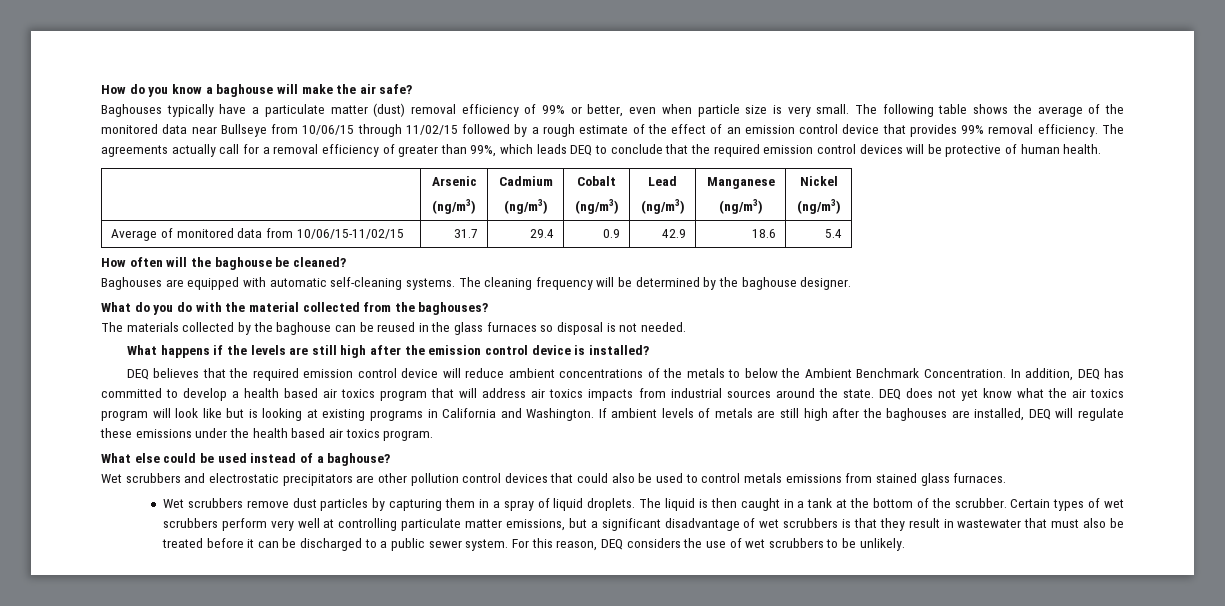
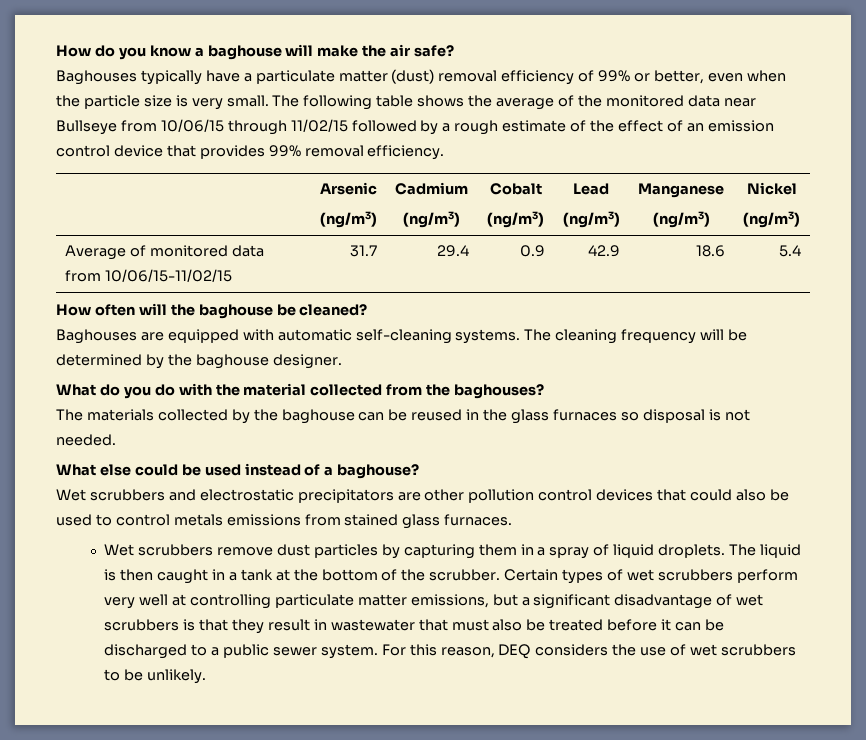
(692, 109) none -> [56,95,80,107] the
[1101,124,1124,134] [101,144,1102,157] The agreements actually call for a removal efficiency of greater than 99%, which leads DEQ to conclude that the required emission control devices will be protective of human health. -> (445, 152) none
[126,345,649,358] [126,368,1124,381] [101,388,1125,401] [101,408,1125,421] [100,428,434,441] // What happens if the levels are still high after the emission control device is installed? // DEQ believes that the required emission control device will reduce ambient concentrations of the metals to below the Ambient Benchmark Concentration. In addition, DEQ has committed to develop a health based air toxics program that will address air toxics impacts from industrial sources around the state. DEQ does not yet know what the air toxics program will look like but is looking at existing programs in California and Washington. If ambient levels of metals are still high after the baghouses are installed, DEQ will regulate these emissions under the health based air toxics program. -> (116, 440) none

